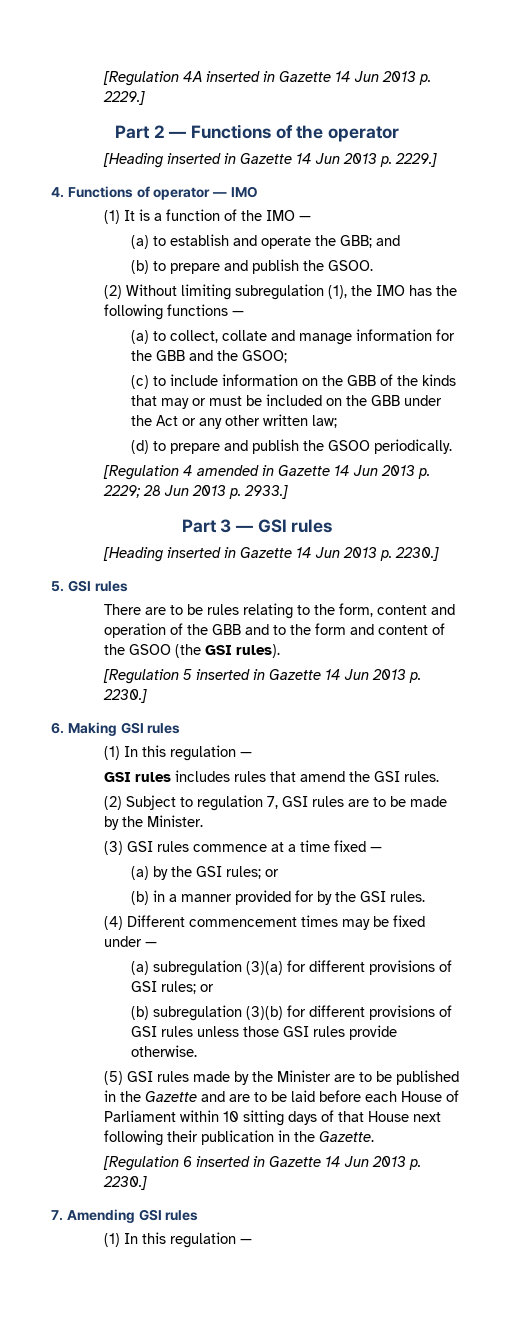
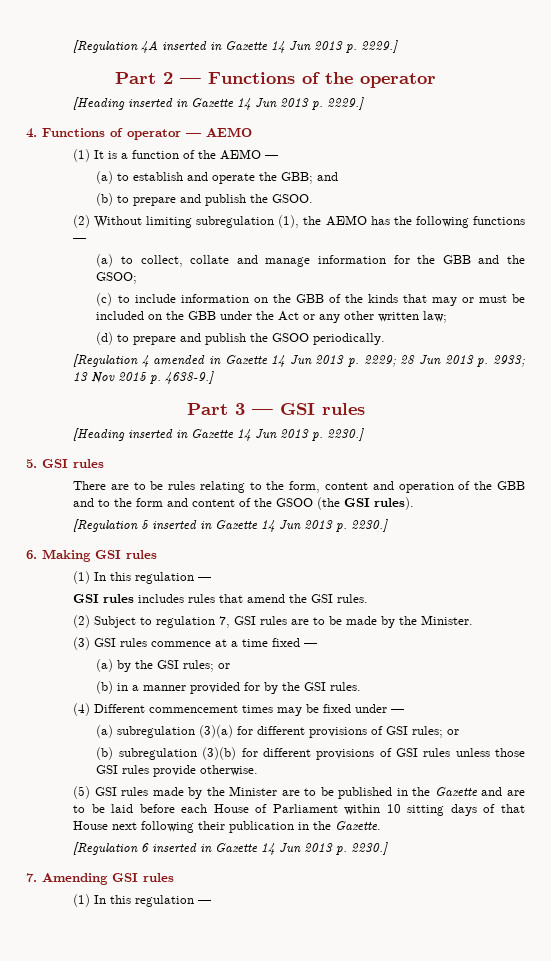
[230,186,258,198] IMO -> [206,127,252,137] AEMO
[266,210,296,221] IMO -> [219,149,261,160] AEMO
[376,285,406,296] IMO -> [325,215,367,226] AEMO
[244,485,289,499] 2933.] -> [493,355,526,367] [72,371,214,384] 2933; 13 Nov 2015 p. 4638-9.]

